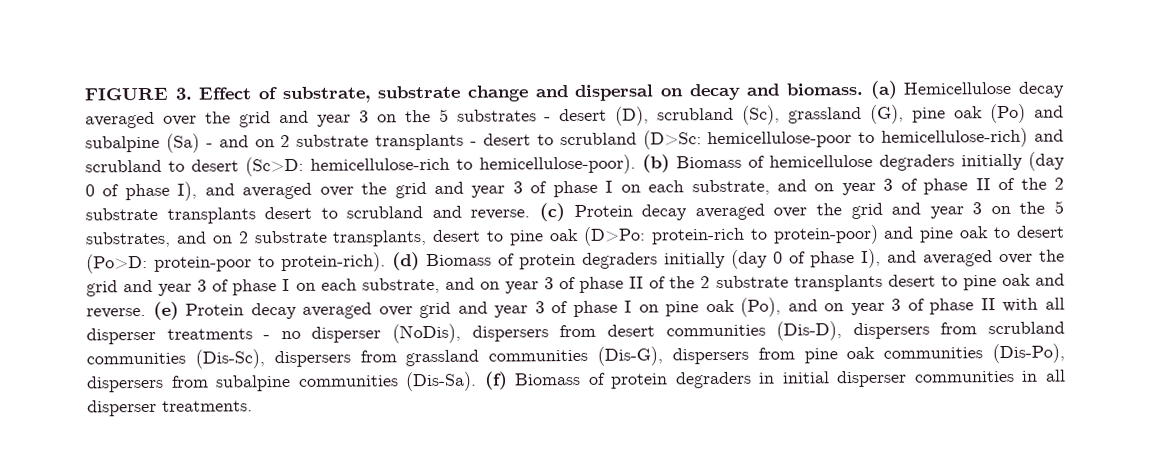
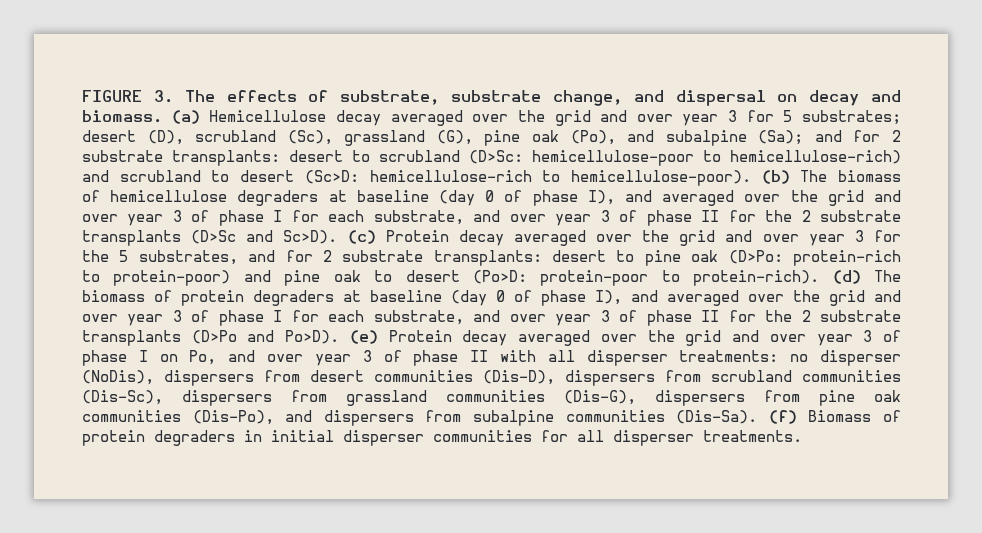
[198,87,253,100] Effect -> [184,90,297,102] The effects
[467,85,529,102] change -> [552,90,622,106] change,
[316,108,552,127] year 3 on the 5 substrates - -> [636,110,901,126] over year 3 for 5 substrates;
[990,103,1027,124] (Po) -> [570,130,616,145] (Po),
[165,133,477,153] (Sa) - and on 2 substrate transplants - -> [758,130,901,145] [82,150,280,166] (Sa); and for 2 substrate transplants:
[676,155,742,169] Biomass -> [800,170,901,182] The biomass
[961,153,1023,171] initially -> [328,190,429,202] at baseline
[471,177,1065,198] [85,205,531,224] year 3 of phase I on each substrate, and on year 3 of phase II of the 2 substrate transplants desert to scrubland and reverse. -> [82,210,902,226] [82,230,338,246] over year 3 of phase I for each substrate, and over year 3 of phase II for the 2 substrate transplants (D>Sc and Sc>D).
[929,202,1011,219] year 3 on -> [762,230,901,246] over year 3 for
[211,230,428,247] on 2 substrate transplants, -> [285,250,542,266] for 2 substrate transplants:
[426,251,726,270] Biomass of protein degraders initially -> [873,270,901,282] [82,290,442,306] The biomass of protein degraders at baseline
[158,273,1066,296] [86,297,845,320] year 3 of phase I on each substrate, and on year 3 of phase II of the 2 substrate transplants desert to pine oak and reverse. (e) Protein decay averaged over grid and year 3 of phase I on pine oak (Po), and on -> [82,310,902,326] [82,330,902,346] [82,350,304,366] over year 3 of phase I for each substrate, and over year 3 of phase II for the 2 substrate transplants (D>Po and Po>D). (e) Protein decay averaged over the grid and over year 3 of phase I on Po, and over
[166,328,271,340] treatments - -> [679,350,779,362] treatments:
(1065, 353) none -> [285,410,313,422] and
[1021,370,1039,382] in -> [541,430,568,442] for

